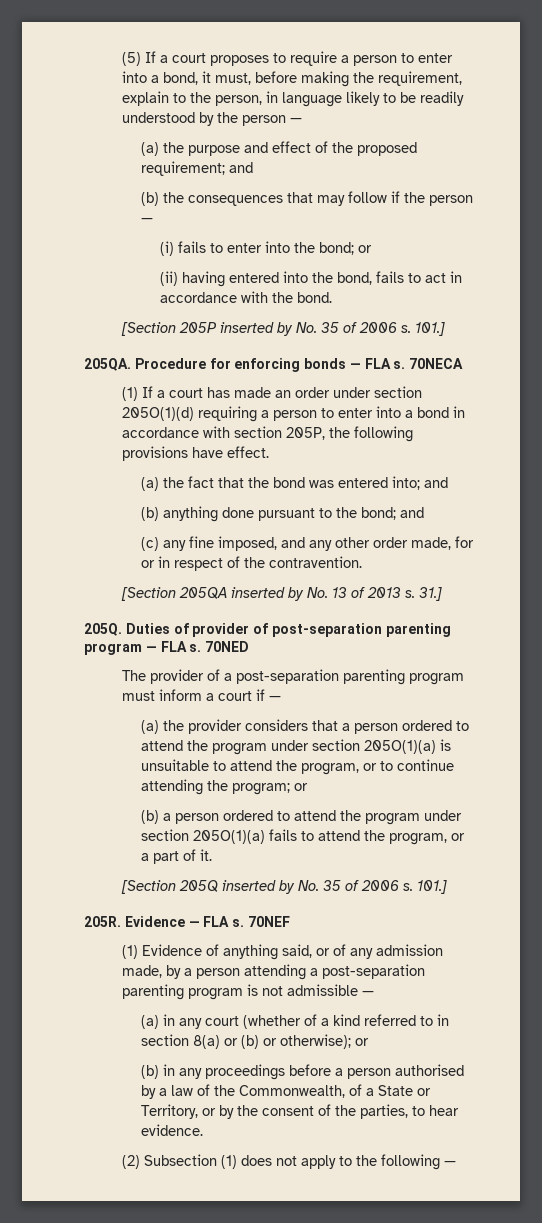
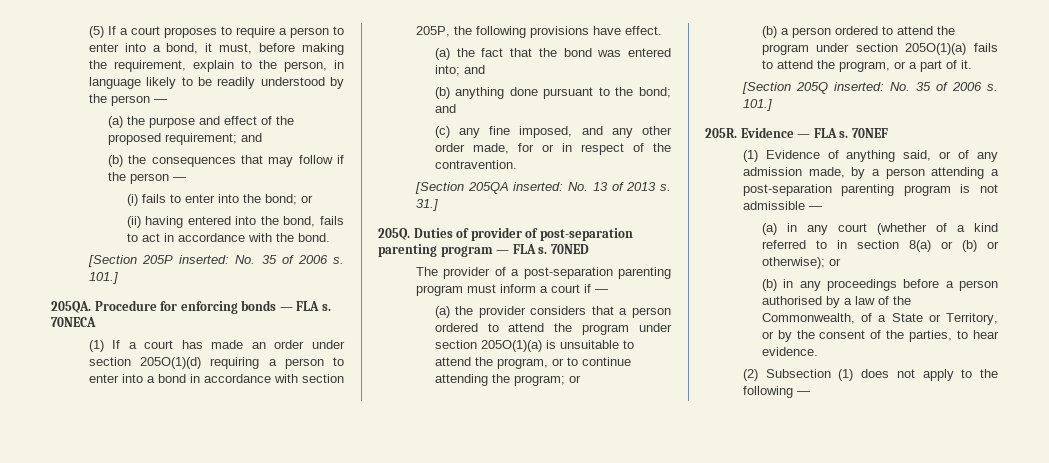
[219,322,293,336] inserted by -> [179,255,230,264] inserted:
[230,587,304,601] inserted by -> [513,182,564,191] inserted:
[221,880,295,894] inserted by -> [833,82,884,91] inserted:

